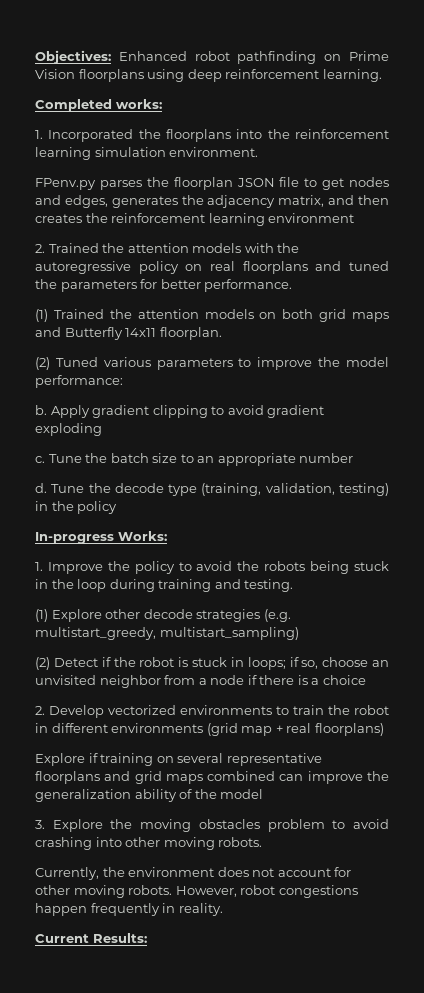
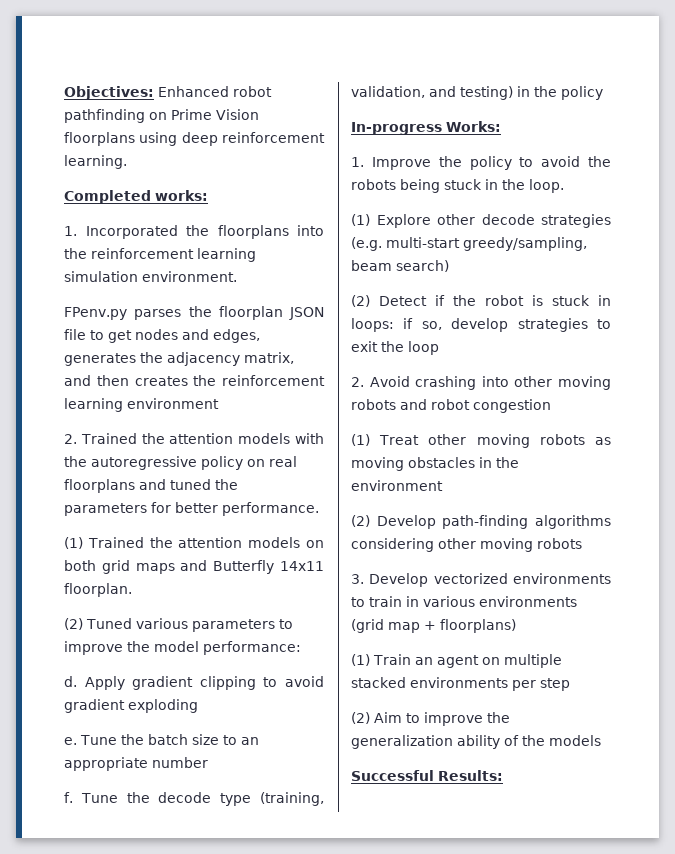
[35,405,47,415] b. -> [64,676,77,687] d.
[35,456,45,463] c. -> [64,737,77,745] e.
[35,483,47,493] d. -> [64,792,73,803] f.
(335, 489) none -> [429,86,456,97] and
[77,579,294,592] loop during training and testing. -> [529,179,564,193] loop.
[35,627,299,640] multistart_greedy, multistart_sampling) -> [386,237,587,251] [351,260,449,272] multi-start greedy/sampling, beam search)
[247,657,286,670] loops; -> [351,318,394,332] loops:
[322,657,389,667] [35,675,366,688] [35,706,45,715] choose an unvisited neighbor from a node if there is a choice // 2. -> [451,318,611,332] [351,341,439,355] [351,376,611,390] [351,399,551,413] [351,434,611,448] [351,457,519,471] [351,480,443,491] [351,515,611,529] [351,538,582,552] [351,574,364,584] develop strategies to exit the loop // 2. Avoid crashing into other moving robots and robot congestion // (1) Treat other moving robots as moving obstacles in the environment // (2) Develop path-finding algorithms considering other moving robots // 3.
[328,705,389,715] [35,723,108,733] the robot in different -> [406,596,475,607] in various
[286,723,312,733] real -> (436, 625) none
[35,753,322,766] [35,771,304,784] Explore if training on several representative floorplans and grid maps combined can -> [351,654,562,668] [351,677,570,691] [351,712,420,724] (1) Train an agent on multiple stacked environments per step // (2) Aim to
[220,789,264,799] [35,819,390,832] [35,837,263,850] [35,867,352,880] [35,885,358,898] [35,903,223,916] [35,934,89,943] model // 3. Explore the moving obstacles problem to avoid crashing into other moving robots. // Currently, the environment does not account for other moving robots. However, robot congestions happen frequently in reality. // Current -> [549,735,601,746] [351,770,434,781] models // Successful

